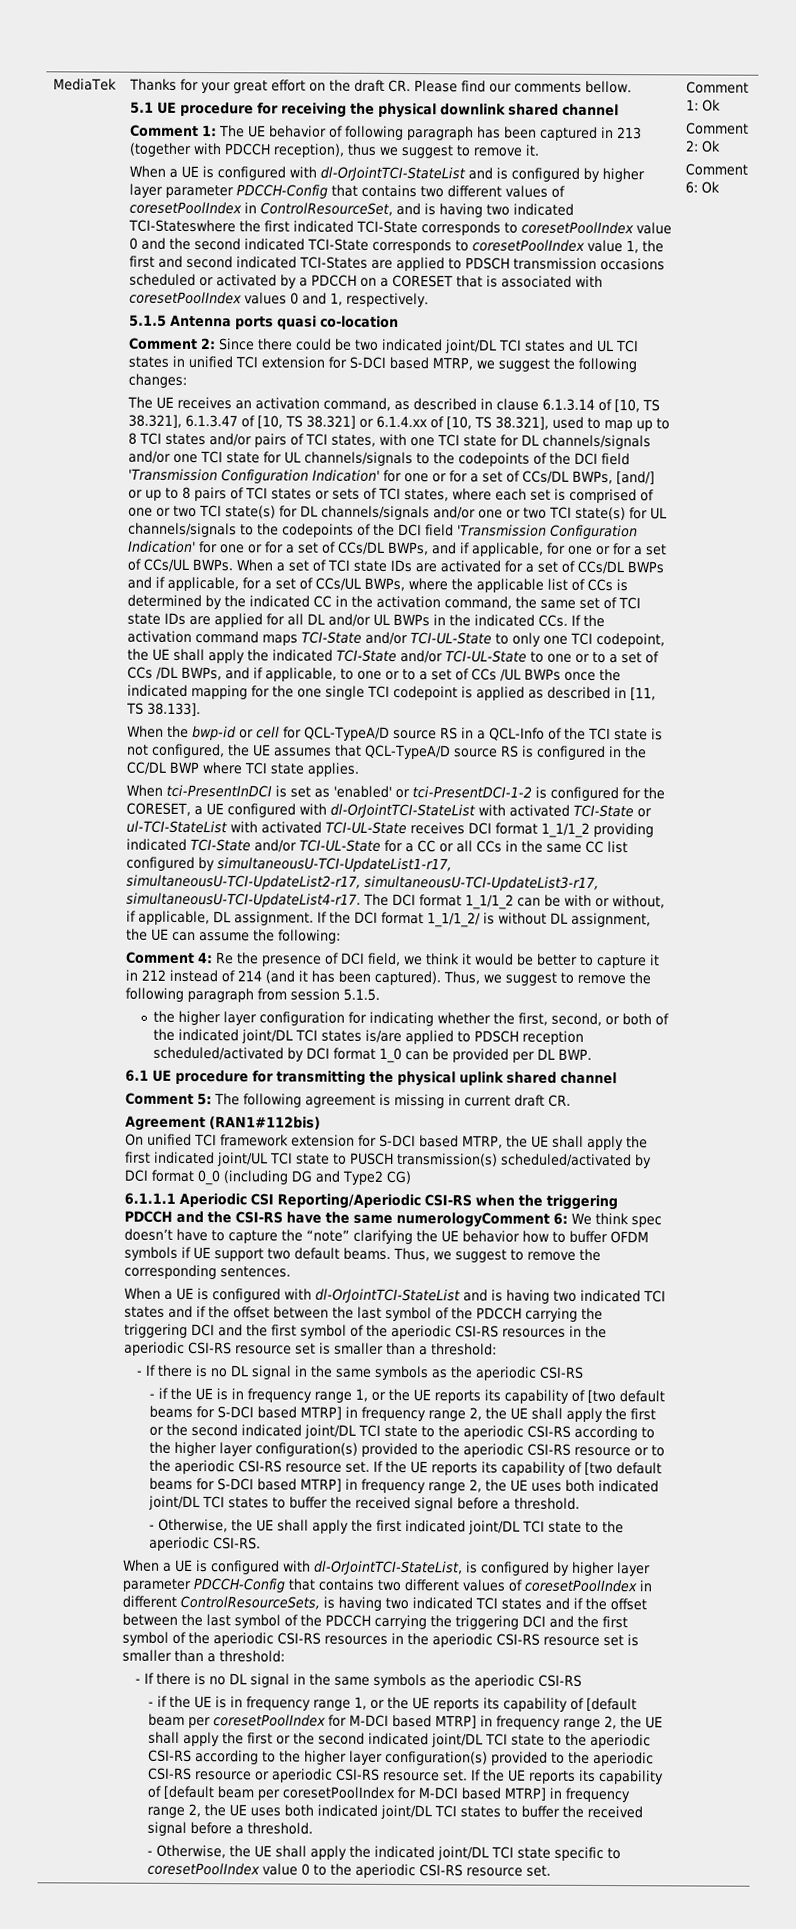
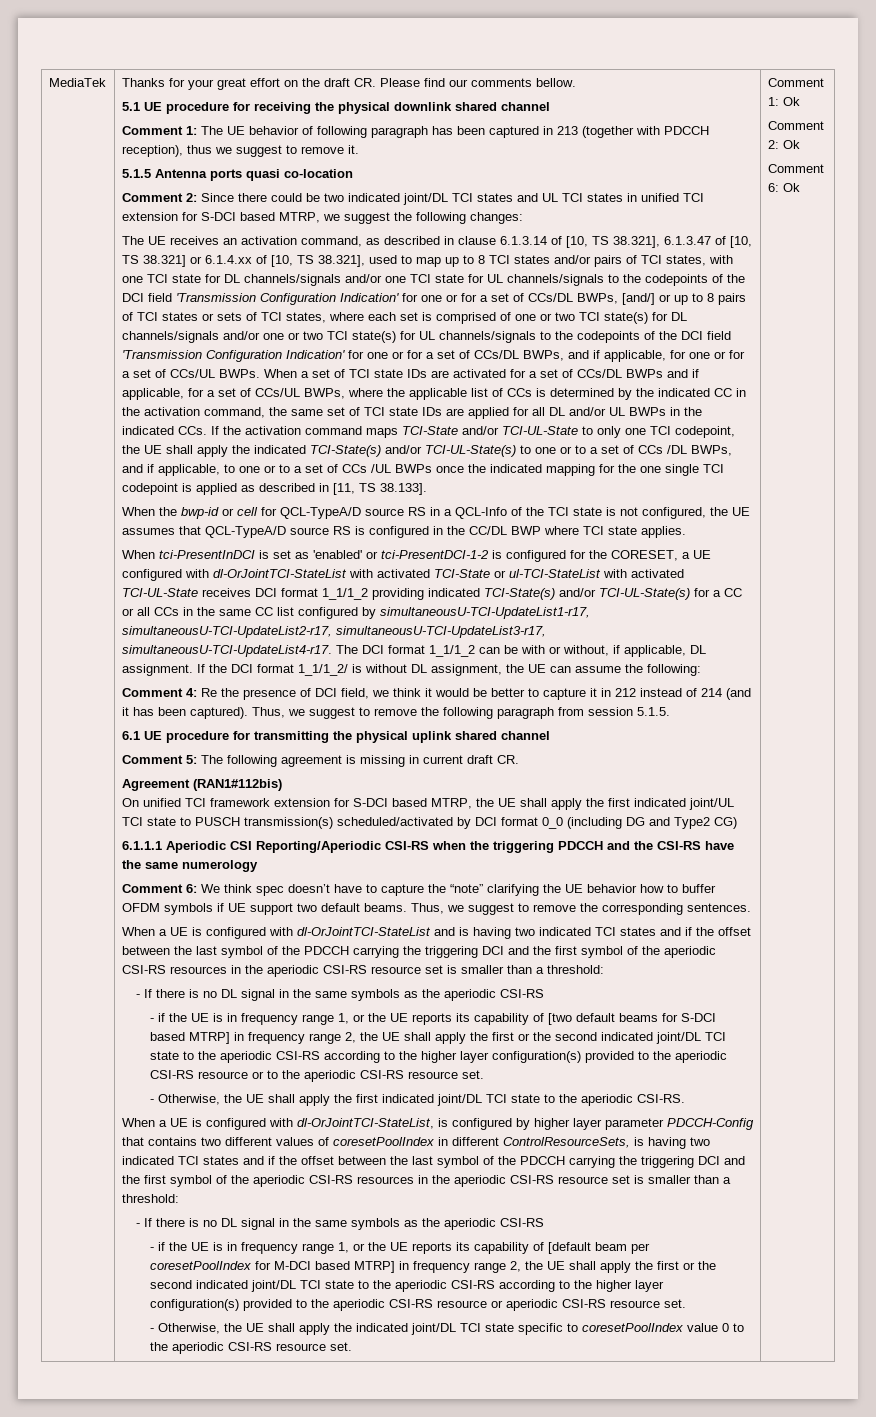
[129,165,646,183] [129,183,566,199] [129,201,575,218] [128,219,673,236] [129,237,665,254] [129,255,666,272] [129,273,604,289] [129,291,430,308] // When a UE is configured with dl-OrJointTCI-StateList and is configured by higher layer parameter PDCCH-Config that contains two different values of coresetPoolIndex in ControlResourceSet, and is having two indicated TCI-Stateswhere the first indicated TCI-State corresponds to coresetPoolIndex value 0 and the second indicated TCI-State corresponds to coresetPoolIndex value 1, the first and second indicated TCI-States are applied to PDSCH transmission occasions scheduled or activated by a PDCCH on a CORESET that is associated with coresetPoolIndex values 0 and 1, respectively. -> (359, 149) none
[336,649,528,664] TCI-State and/or TCI-UL-State -> [309,445,516,457] TCI-State(s) and/or TCI-UL-State(s)
[190,838,382,853] TCI-State and/or TCI-UL-State -> [483,588,690,600] TCI-State(s) and/or TCI-UL-State(s)
[152,1010,669,1027] [152,1028,584,1045] [152,1046,592,1064] // the higher layer configuration for indicating whether the first, second, or both of the indicated joint/DL TCI states is/are applied to PDSCH reception scheduled/activated by DCI format 1_0 can be provided per DL BWP. -> (670, 711) none
[396,1211,551,1228] numerologyComment -> [181,860,258,872] [121,884,183,893] numerology // Comment
[372,1460,662,1476] [148,1477,659,1494] [147,1495,580,1512] If the UE reports its capability of [two default beams for S-DCI based MTRP] in frequency range 2, the UE uses both indicated joint/DL TCI states to buffer the received signal before a threshold. -> (485, 1074) none
[470,1769,664,1785] [146,1785,630,1803] [146,1803,643,1820] [146,1821,313,1836] If the UE reports its capability of [default beam per coresetPoolIndex for M-DCI based MTRP] in frequency range 2, the UE uses both indicated joint/DL TCI states to buffer the received signal before a threshold. -> (687, 1303) none

